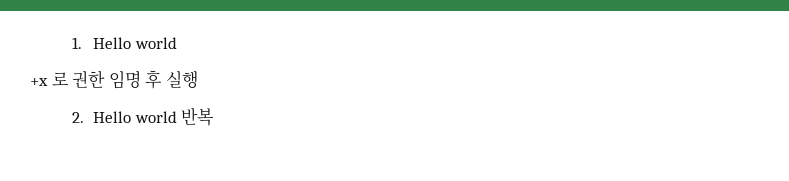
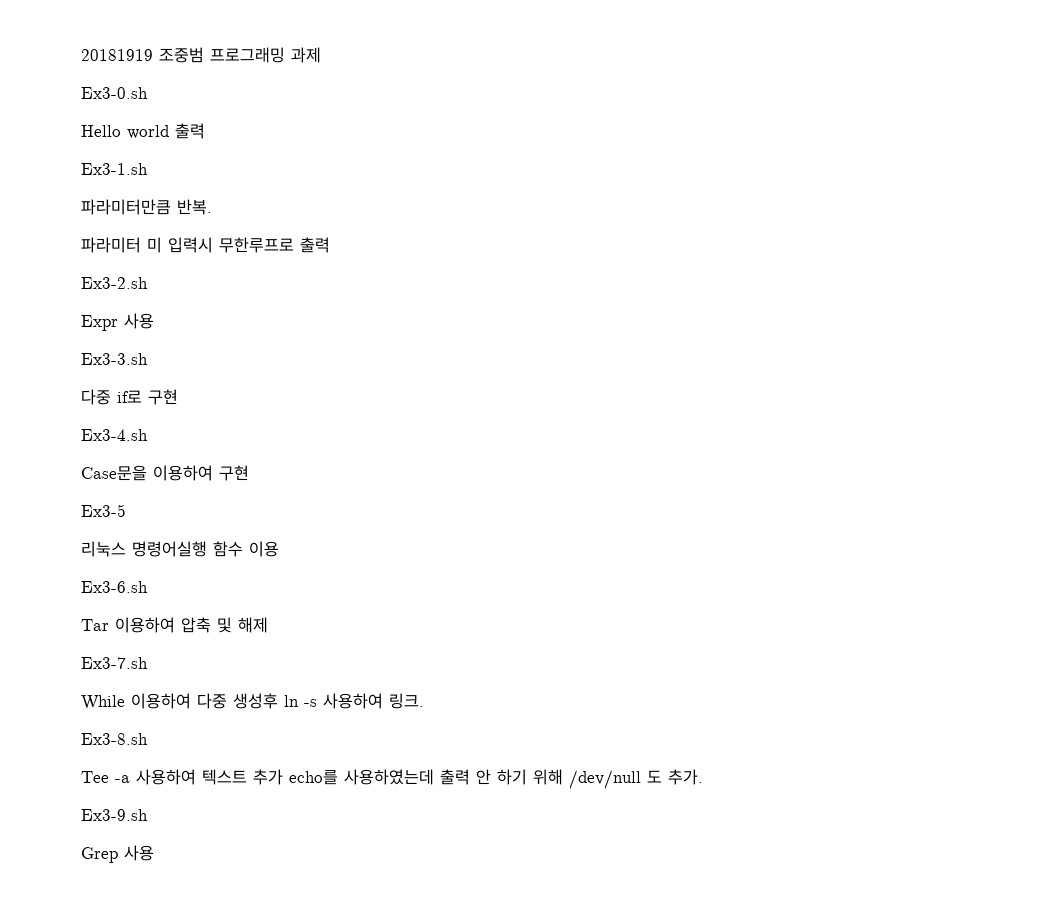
[72,37,177,49] [30,70,198,89] [72,108,215,126] 1. Hello world // +x 로 권한 임명 후 실행 // 2. Hello world 반복 -> [81,47,321,63] [81,87,148,99] [81,123,205,139] [81,163,148,175] [81,199,212,215] [81,237,330,253] [81,277,148,289] [81,313,154,331] [81,353,148,365] [81,389,178,405] [81,429,148,441] [81,465,249,481] [81,504,126,517] [81,541,279,557] [81,581,148,593] [81,617,268,633] [81,657,148,669] [81,693,424,710] [81,733,148,745] [81,769,703,789] [81,809,148,821] [81,845,154,863] 20181919 조중범 프로그래밍 과제 // Ex3-0.sh // Hello world 출력 // Ex3-1.sh // 파라미터만큼 반복. // 파라미터 미 입력시 무한루프로 출력 // Ex3-2.sh // Expr 사용 // Ex3-3.sh // 다중 if로 구현 // Ex3-4.sh // Case문을 이용하여 구현 // Ex3-5 // 리눅스 명령어실행 함수 이용 // Ex3-6.sh // Tar 이용하여 압축 및 해제 // Ex3-7.sh // While 이용하여 다중 생성후 ln -s 사용하여 링크. // Ex3-8.sh // Tee -a 사용하여 텍스트 추가 echo를 사용하였는데 출력 안 하기 위해 /dev/null 도 추가. // Ex3-9.sh // Grep 사용

